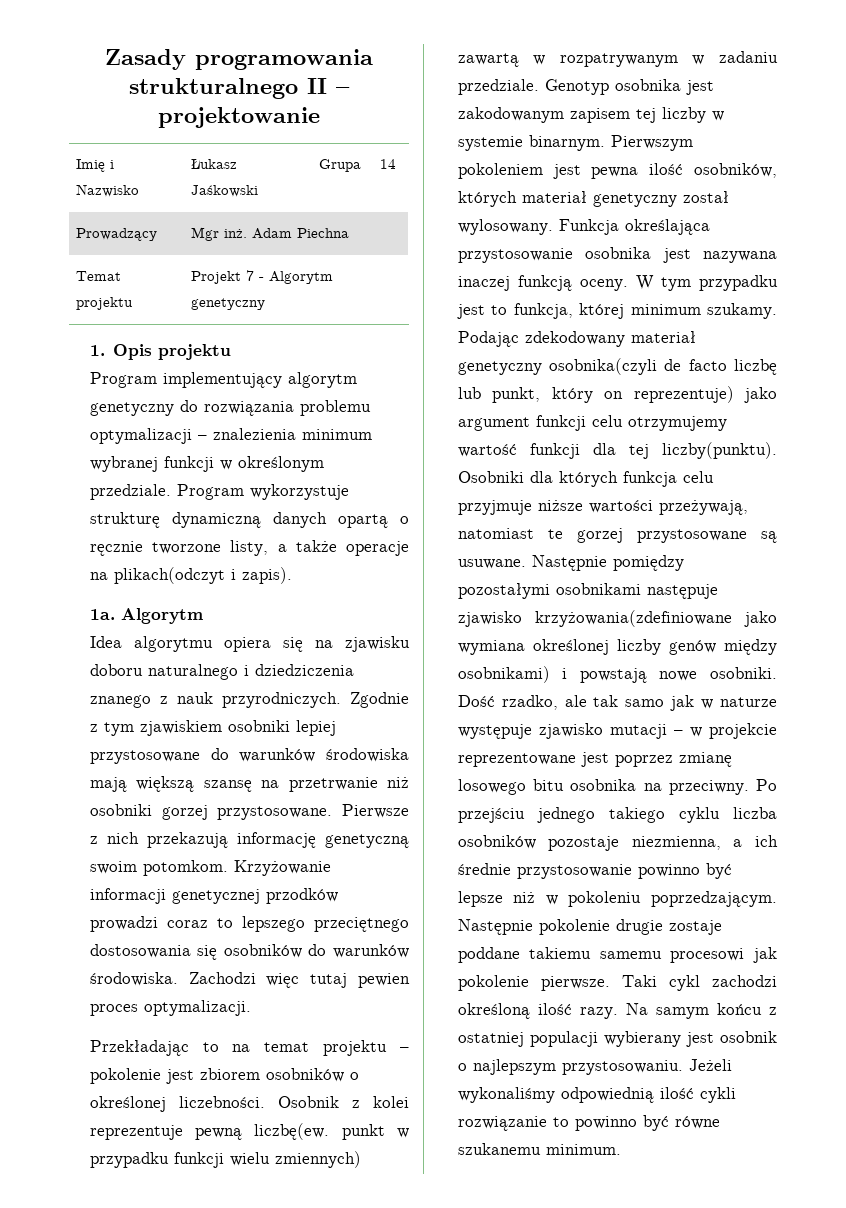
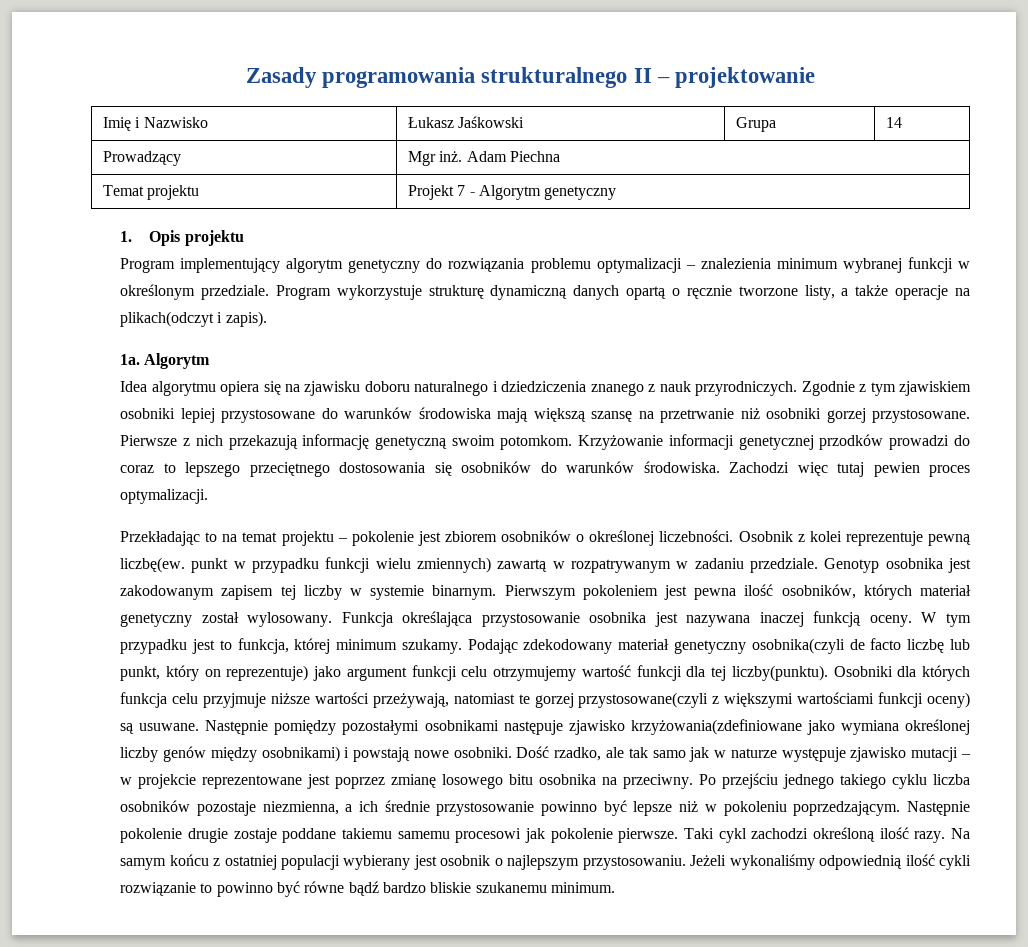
(158, 924) none -> [954,435,970,446] do
[636,529,747,543] przystosowane -> [578,692,970,708] przystosowane(czyli z większymi wartościami funkcji oceny)
(720, 1122) none -> [348,881,472,896] bądź bardzo bliskie

